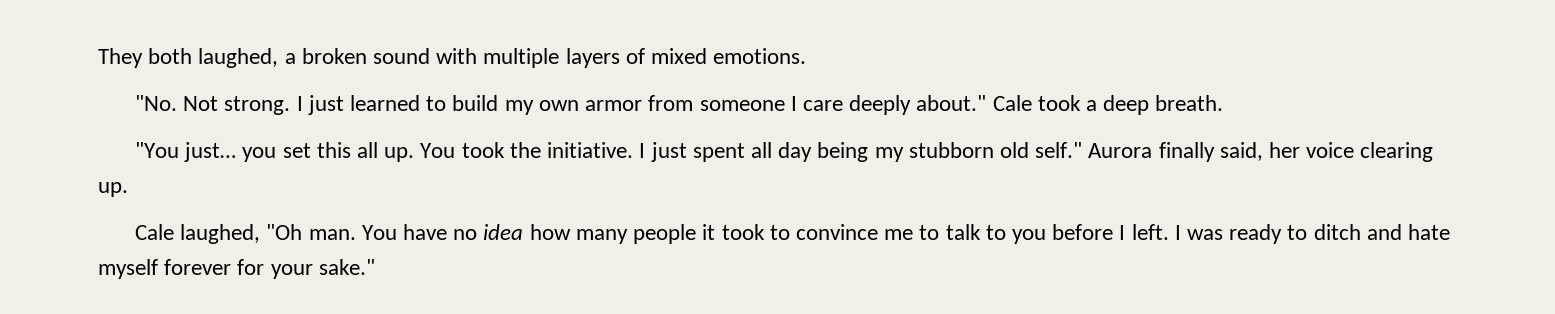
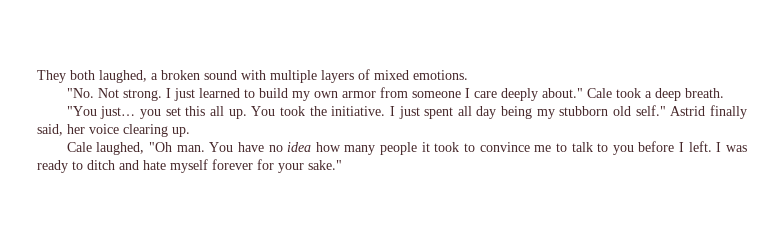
[1088,143,1153,158] Aurora -> [670,106,706,116] Astrid

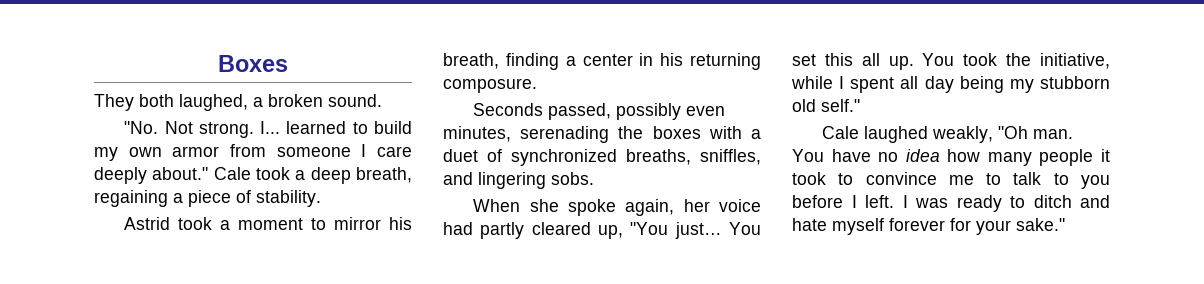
(37, 76) none -> [218,55,288,72] Boxes //
[204,69,468,83] sound with multiple layers of mixed emotions. -> [328,94,382,107] sound.
[165,88,195,101] I just -> [260,121,281,134] I...
[684,88,724,98] breath. // -> [356,167,413,183] [94,190,321,207] [124,217,412,230] [443,53,761,70] [443,78,537,93] [473,103,726,120] [443,126,761,143] [443,149,761,166] [443,172,594,189] [473,199,761,216] [443,222,623,239] breath, regaining a piece of stability. // Astrid took a moment to mirror his breath, finding a center in his returning composure. // Seconds passed, possibly even minutes, serenading the boxes with a duet of synchronized breaths, sniffles, and lingering sobs. // When she spoke again, her voice had partly cleared up,
[140,109,162,119] you -> [729,222,761,235] You
[331,106,420,119] initiative. I just -> [1040,53,1110,69] [791,76,845,89] initiative, while I
[670,105,747,119] [37,124,190,137] [66,142,145,155] Astrid finally said, her voice clearing up. // Cale laughed, -> [822,126,994,143] // Cale laughed weakly,

